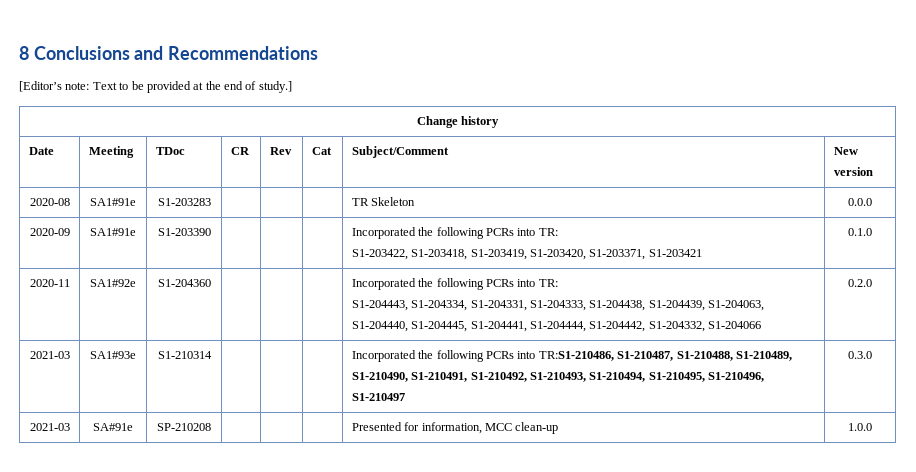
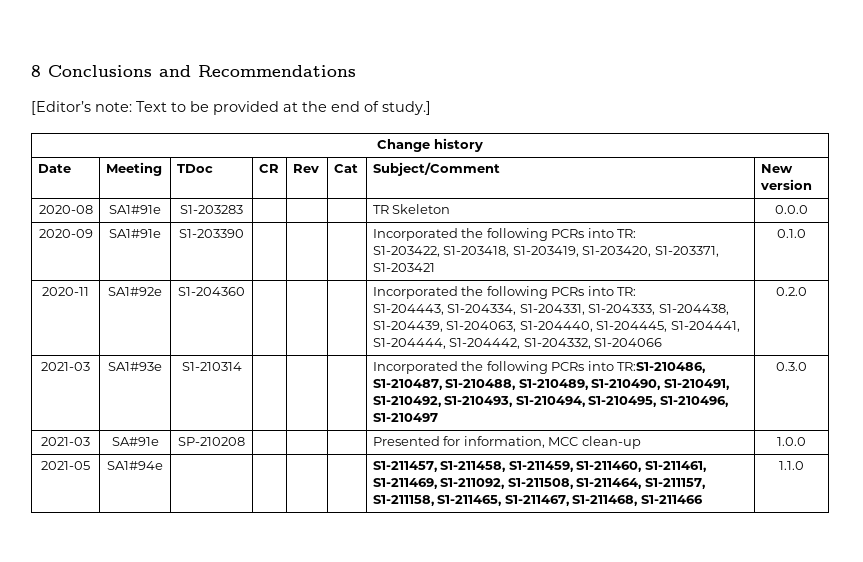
(872, 427) none -> [41,461,90,470] [107,461,163,470] [372,461,706,472] [372,478,705,489] [372,495,703,506] [779,461,804,470] // 2021-05 | SA1#94e | | | | | S1-211457, S1-211458, S1-211459, S1-211460, S1-211461, S1-211469, S1-211092, S1-211508, S1-211464, S1-211157, S1-211158, S1-211465, S1-211467, S1-211468, S1-211466 | 1.1.0

